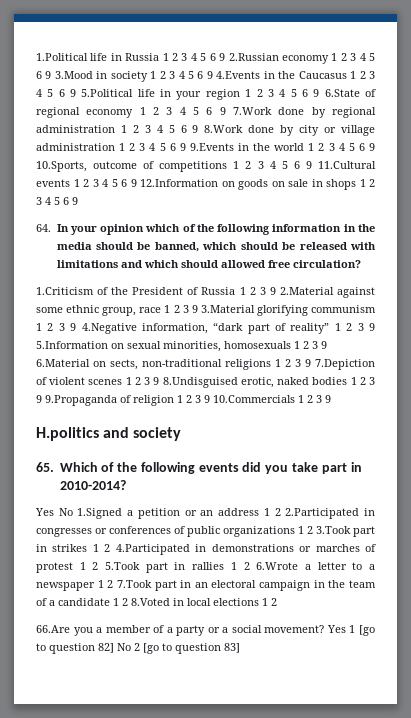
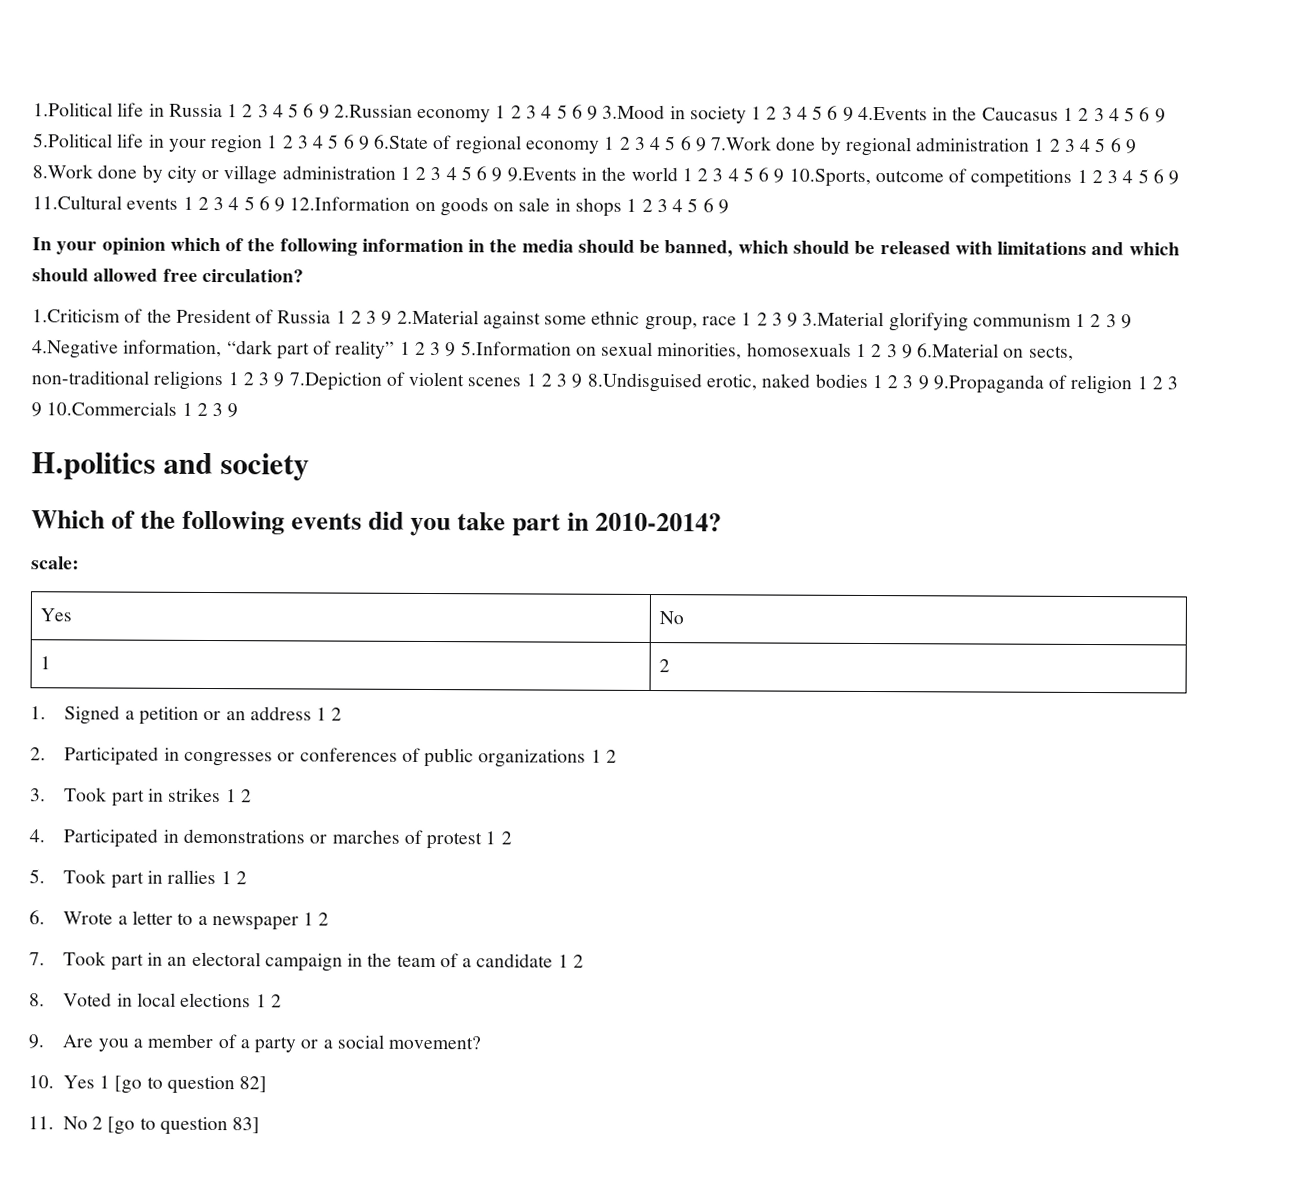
[36,224,51,232] 64. -> (729, 206) none
[36,462,54,472] 65. -> (310, 467) none
[35,508,123,519] Yes No 1.Signed -> [31,556,80,570] [39,608,72,622] [658,611,684,625] [39,656,51,670] [658,659,670,673] [30,705,121,725] scale: // Yes | No // 1 | 2 // 1. Signed
[285,508,360,519] 2.Participated -> [30,746,160,766] // 2. Participated
[316,526,351,534] 3.Took -> [30,787,108,802] // 3. Took
[115,544,190,555] 4.Participated -> [29,828,159,848] // 4. Participated
[105,562,141,570] 5.Took -> [29,869,107,884] // 5. Took
[256,562,299,570] 6.Wrote -> [29,910,114,925] // 6. Wrote
[116,580,152,588] 7.Took -> [29,951,107,966] // 7. Took
[131,598,170,606] 8.Voted -> [29,992,113,1007] // 8. Voted
[36,625,70,633] 66.Are -> [28,1034,94,1049] 9. Are
(325, 629) none -> [28,1075,54,1089] // 10.
(114, 648) none -> [28,1116,54,1130] // 11.

